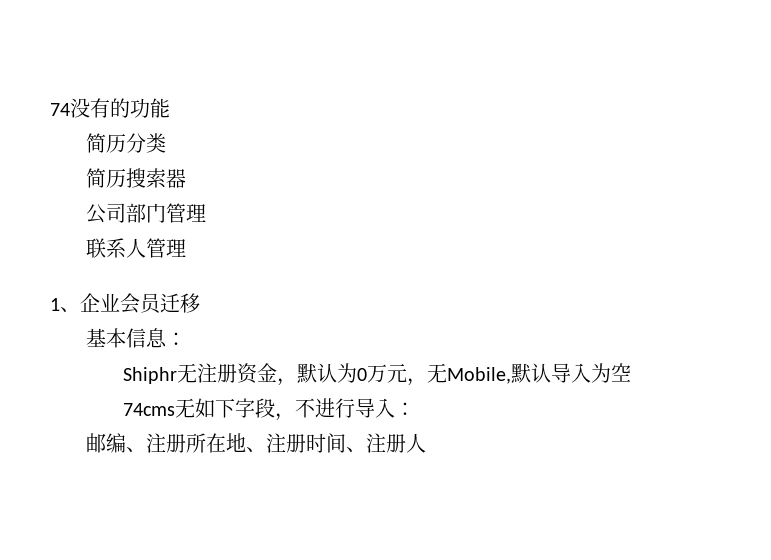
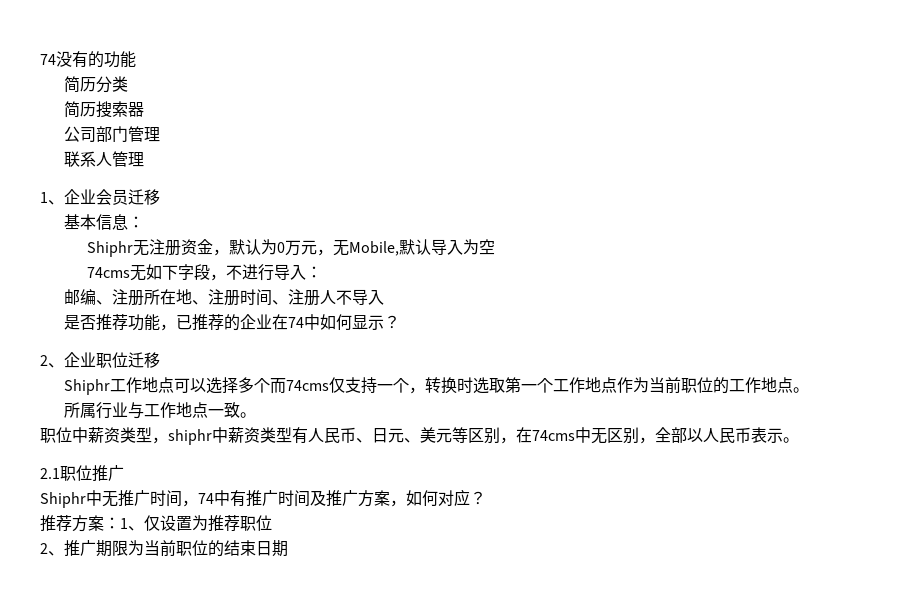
(427, 443) none -> [335,289,384,305] [63,314,400,331] [40,352,160,368] [63,377,809,395] [63,402,256,419] [40,427,799,445] [40,465,124,482] [40,489,486,508] [40,515,272,532] [40,540,288,557] 不导入 // 是否推荐功能，已推荐的企业在74中如何显示？ // 2、企业职位迁移 // Shiphr工作地点可以选择多个而74cms仅支持一个，转换时选取第一个工作地点作为当前职位的工作地点。 // 所属行业与工作地点一致。 // 职位中薪资类型，shiphr中薪资类型有人民币、日元、美元等区别，在74cms中无区别，全部以人民币表示。 // 2.1职位推广 // Shiphr中无推广时间，74中有推广时间及推广方案，如何对应？ // 推荐方案：1、仅设置为推荐职位 // 2、推广期限为当前职位的结束日期

